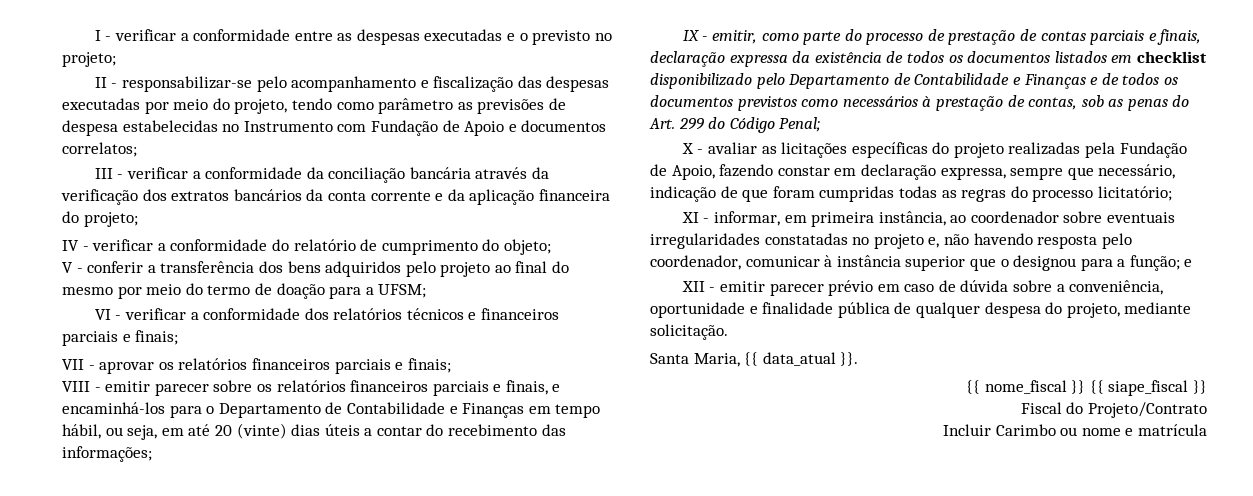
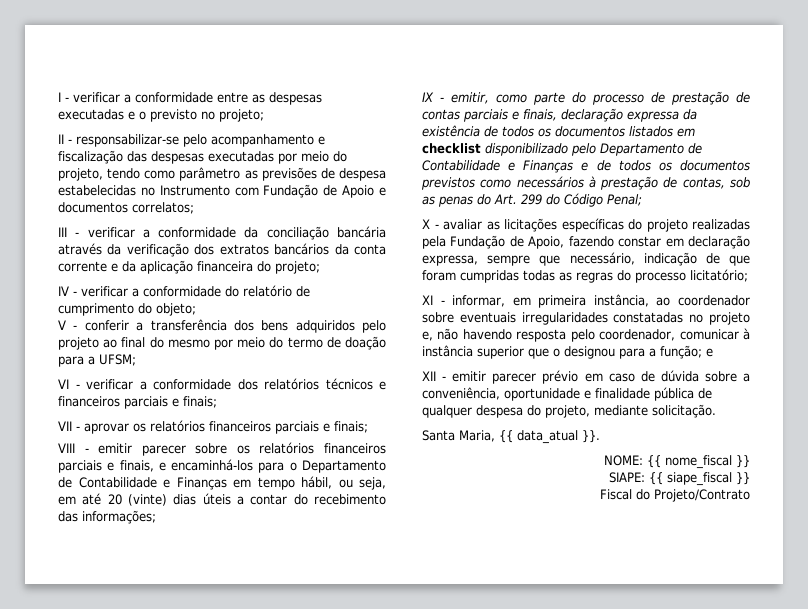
(859, 359) none -> [604,455,643,466] NOME:
(1086, 387) none -> [609,472,645,483] // SIAPE:
[943,424,1207,436] // Incluir Carimbo ou nome e matrícula -> (750, 495) none

